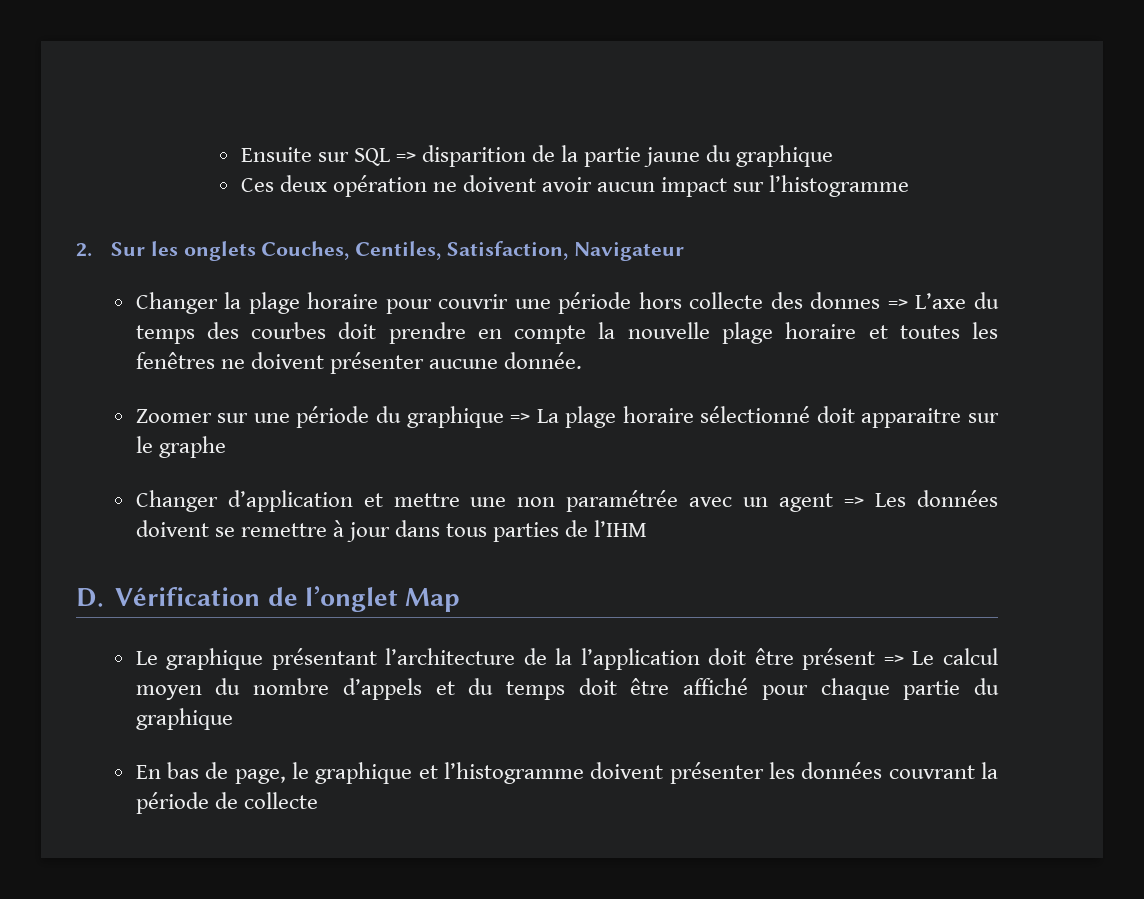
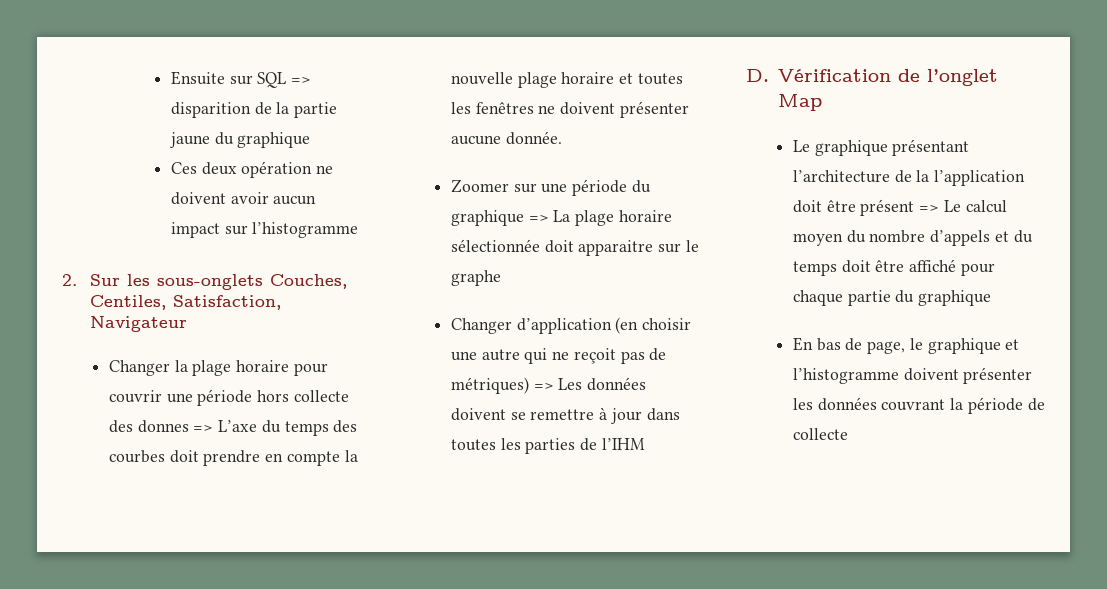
[183,241,256,261] onglets -> [156,274,263,290] sous-onglets
[700,406,811,423] sélectionné -> [450,239,540,252] sélectionnée
[363,490,834,512] et mettre une non paramétrée avec un agent -> [615,317,692,334] [450,348,667,364] [450,377,529,394] (en choisir une autre qui ne reçoit pas de métriques)
[446,523,488,537] tous -> [450,438,521,451] toutes les

